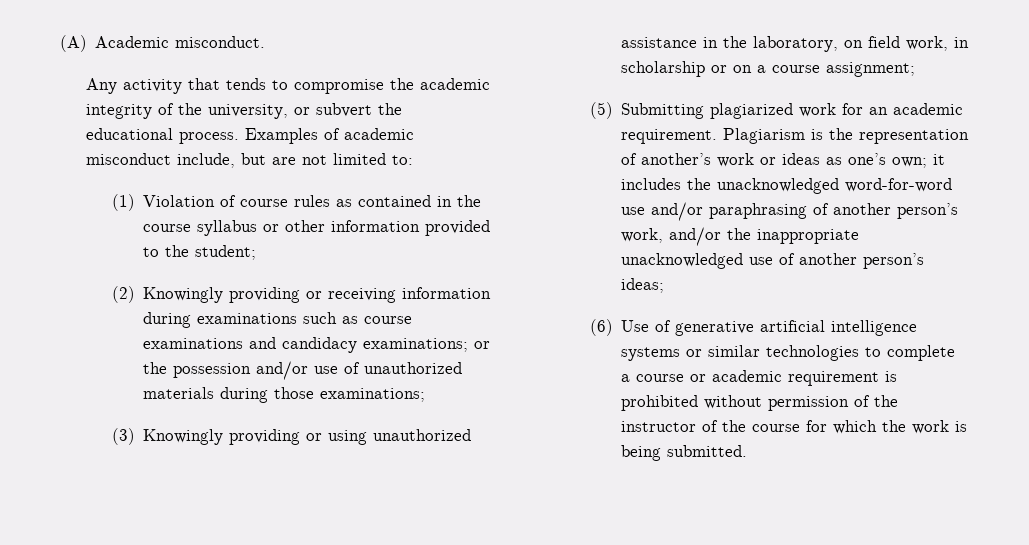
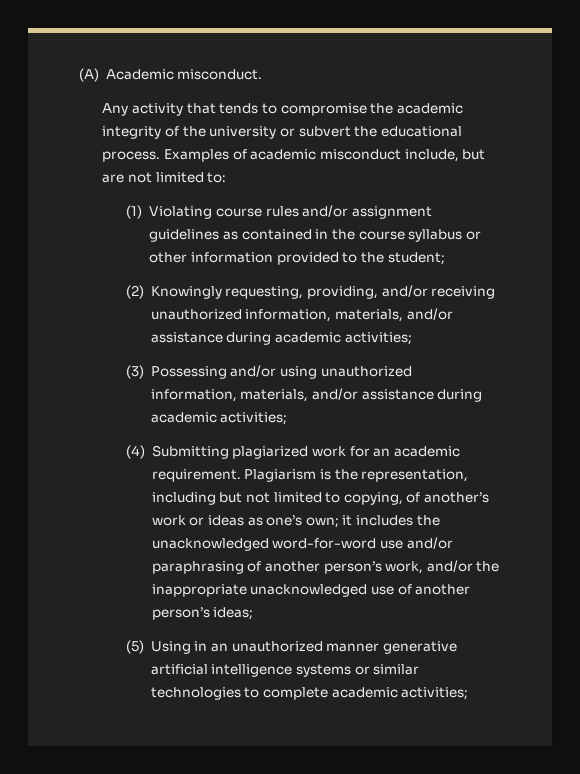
[207,104,288,119] university, -> [209,126,277,139] university
[143,195,331,207] Violation of course rules -> [149,205,432,219] [149,229,220,242] Violating course rules and/or assignment guidelines
[229,287,492,303] [143,312,413,328] [143,337,491,353] [143,361,463,380] [143,387,426,403] [111,428,472,445] [621,36,970,52] [621,61,916,77] [589,102,613,119] providing or receiving information during examinations such as course examinations and candidacy examinations; or the possession and/or use of unauthorized materials during those examinations; // (3) Knowingly providing or using unauthorized assistance in the laboratory, on field work, in scholarship or on a course assignment; // (5) -> [225,285,496,299] [150,308,453,322] [150,332,412,345] [125,365,412,379] [150,388,483,402] [150,412,288,425] [125,445,145,459] requesting, providing, and/or receiving unauthorized information, materials, and/or assistance during academic activities; // (3) Possessing and/or using unauthorized information, materials, and/or assistance during academic activities; // (4)
[859,129,970,144] representation -> [361,469,469,482] [151,492,403,505] representation, including but not limited to copying,
[589,319,672,336] (6) Use of -> [125,640,380,654] (5) Using in an unauthorized manner
[621,370,898,386] [621,395,899,411] [621,420,968,434] [621,445,748,461] a course or academic requirement is prohibited without permission of the instructor of the course for which the work is being submitted. -> [331,687,469,700] academic activities;

